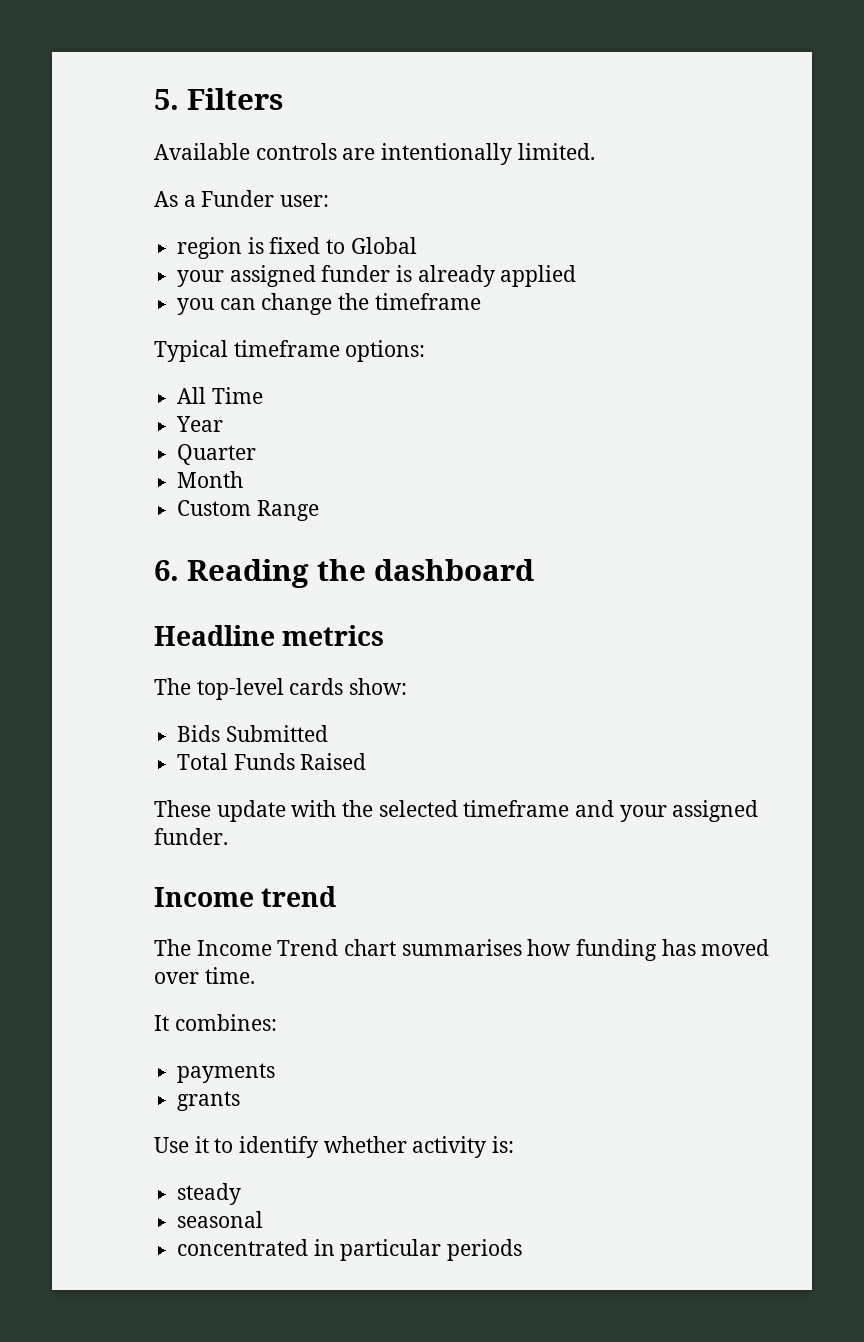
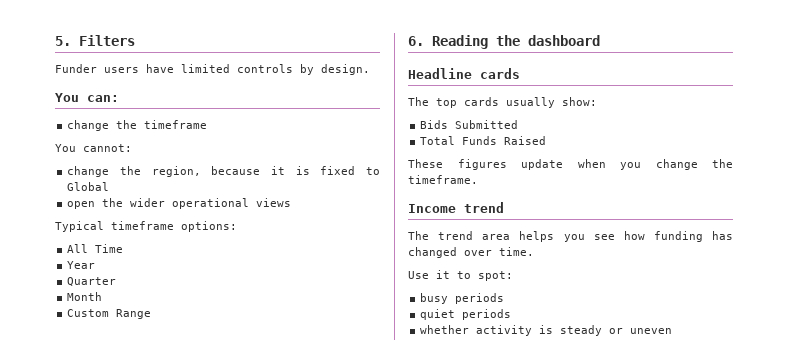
[154,143,595,165] [154,190,330,207] [177,237,417,259] [177,265,577,287] [177,293,481,315] Available controls are intentionally limited. // As a Funder user: // region is fixed to Global // your assigned funder is already applied // you can change the timeframe -> [55,64,370,75] [55,93,119,102] [67,120,208,131] [55,144,132,152] [67,166,380,177] [67,182,110,191] [67,198,292,209] Funder users have limited controls by design. // You can: // change the timeframe // You cannot: // change the region, because it is fixed to Global // open the wider operational views
[282,625,385,646] [154,678,344,700] metrics // The top-level cards -> [480,68,520,79] [408,97,555,108] cards // The top cards usually
[216,800,759,822] [154,828,228,845] [154,886,337,907] [154,939,522,956] update with the selected timeframe and your assigned funder. // Income trend // The Income Trend chart summarises -> [457,159,733,170] [408,175,478,184] [408,202,504,213] [408,231,615,242] figures update when you change the timeframe. // Income trend // The trend area helps you see
[701,939,770,956] moved -> [408,247,457,258] changed
[154,1014,277,1031] [177,1063,276,1083] [177,1091,241,1111] // It combines: // payments // grants -> (534, 251) none
[239,1136,319,1158] identify -> [478,271,513,281] [420,293,505,304] [420,309,512,320] spot: // busy periods // quiet periods //
[492,1136,515,1153] is: // -> [539,325,554,334] is
[177,1211,264,1228] [177,1239,523,1261] // seasonal // concentrated in particular periods -> [609,328,673,334] or uneven

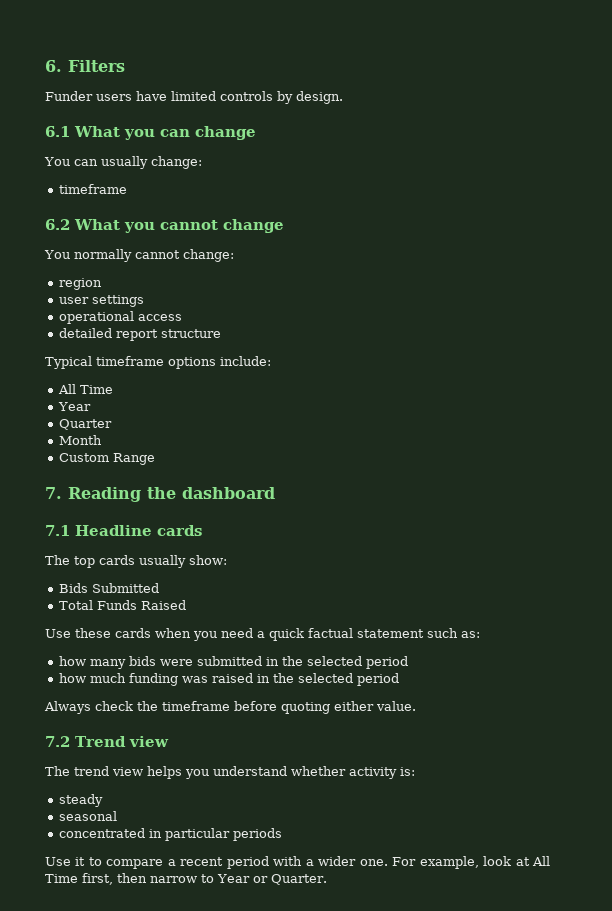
[55,36,71,46] 5. -> [45,60,62,72] 6.
[55,93,119,102] [67,120,208,131] [55,144,132,152] [67,166,380,177] [67,182,110,191] [67,198,292,209] You can: // change the timeframe // You cannot: // change the region, because it is fixed to Global // open the wider operational views -> [45,126,256,140] [44,156,202,169] [58,184,127,194] [45,219,284,233] [44,249,234,262] [58,278,102,290] [58,295,144,307] [58,311,182,324] [58,328,221,341] 6.1 What you can change // You can usually change: // timeframe // 6.2 What you cannot change // You normally cannot change: // region // user settings // operational access // detailed report structure
[181,221,237,232] options: -> [168,356,271,369] options include:
[408,36,424,46] 6. -> [45,487,62,499] 7.
(600, 40) none -> [45,525,70,536] 7.1
[408,159,733,170] [408,175,478,184] [408,202,504,213] These figures update when you change the timeframe. // Income trend -> [45,628,480,641] [58,656,408,669] [58,673,399,686] [44,701,416,714] [45,736,169,747] Use these cards when you need a quick factual statement such as: // how many bids were submitted in the selected period // how much funding was raised in the selected period // Always check the timeframe before quoting either value. // 7.2 Trend view
[482,234,511,240] area -> [112,767,143,776] view
[593,231,733,242] [408,247,534,258] [408,270,513,281] [420,293,505,304] [420,309,512,320] [420,325,673,336] see how funding has changed over time. // Use it to spot: // busy periods // quiet periods // whether activity is steady or uneven -> [213,766,415,779] [58,794,103,807] [58,811,117,821] [58,828,282,841] [45,856,550,869] [45,873,327,885] understand whether activity is: // steady // seasonal // concentrated in particular periods // Use it to compare a recent period with a wider one. For example, look at All Time first, then narrow to Year or Quarter.

